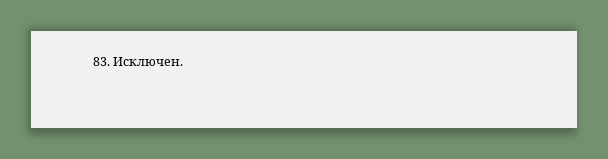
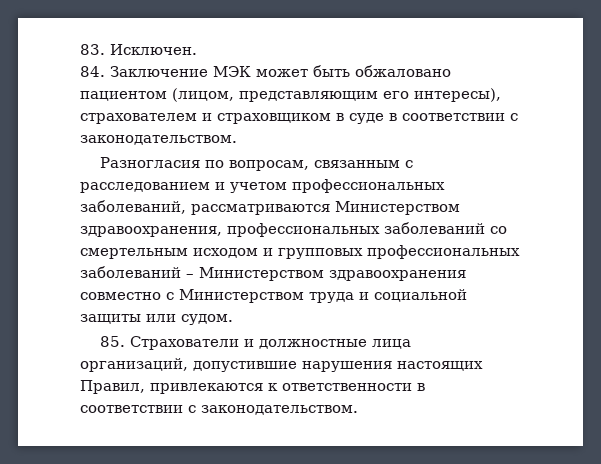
(184, 61) none -> [80,65,451,77] [80,88,501,102] [80,113,518,124] [80,135,237,145] [100,157,414,171] [80,179,445,193] [80,200,460,215] [80,222,507,237] [80,245,520,259] [80,266,466,281] [80,289,467,303] [80,314,233,325] [100,336,412,350] [80,358,483,372] [80,380,425,394] [80,405,358,415] // 84. Заключение МЭК может быть обжаловано пациентом (лицом, представляющим его интересы), страхователем и страховщиком в суде в соответствии с законодательством. // Разногласия по вопросам, связанным с расследованием и учетом профессиональных заболеваний, рассматриваются Министерством здравоохранения, профессиональных заболеваний со смертельным исходом и групповых профессиональных заболеваний – Министерством здравоохранения совместно с Министерством труда и социальной защиты или судом. // 85. Страхователи и должностные лица организаций, допустившие нарушения настоящих Правил, привлекаются к ответственности в соответствии с законодательством.

